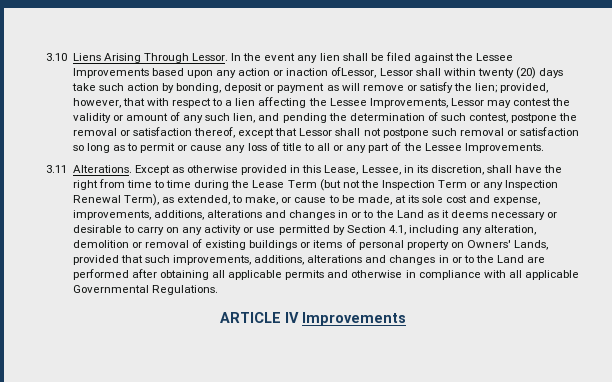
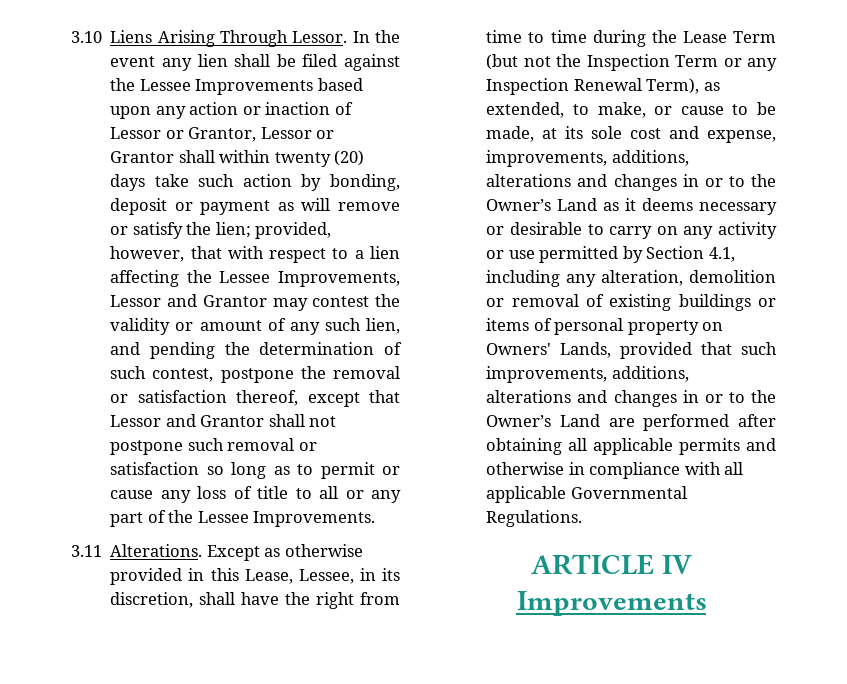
[331,67,413,78] ofLessor, Lessor -> [334,102,353,115] [110,127,335,142] [110,151,175,163] of Lessor or Grantor, Lessor or Grantor
(484, 102) none -> [167,294,267,307] and Grantor
(333, 132) none -> [165,414,265,427] and Grantor
(394, 214) none -> [486,199,552,211] Owner’s
(494, 259) none -> [486,415,552,427] Owner’s

